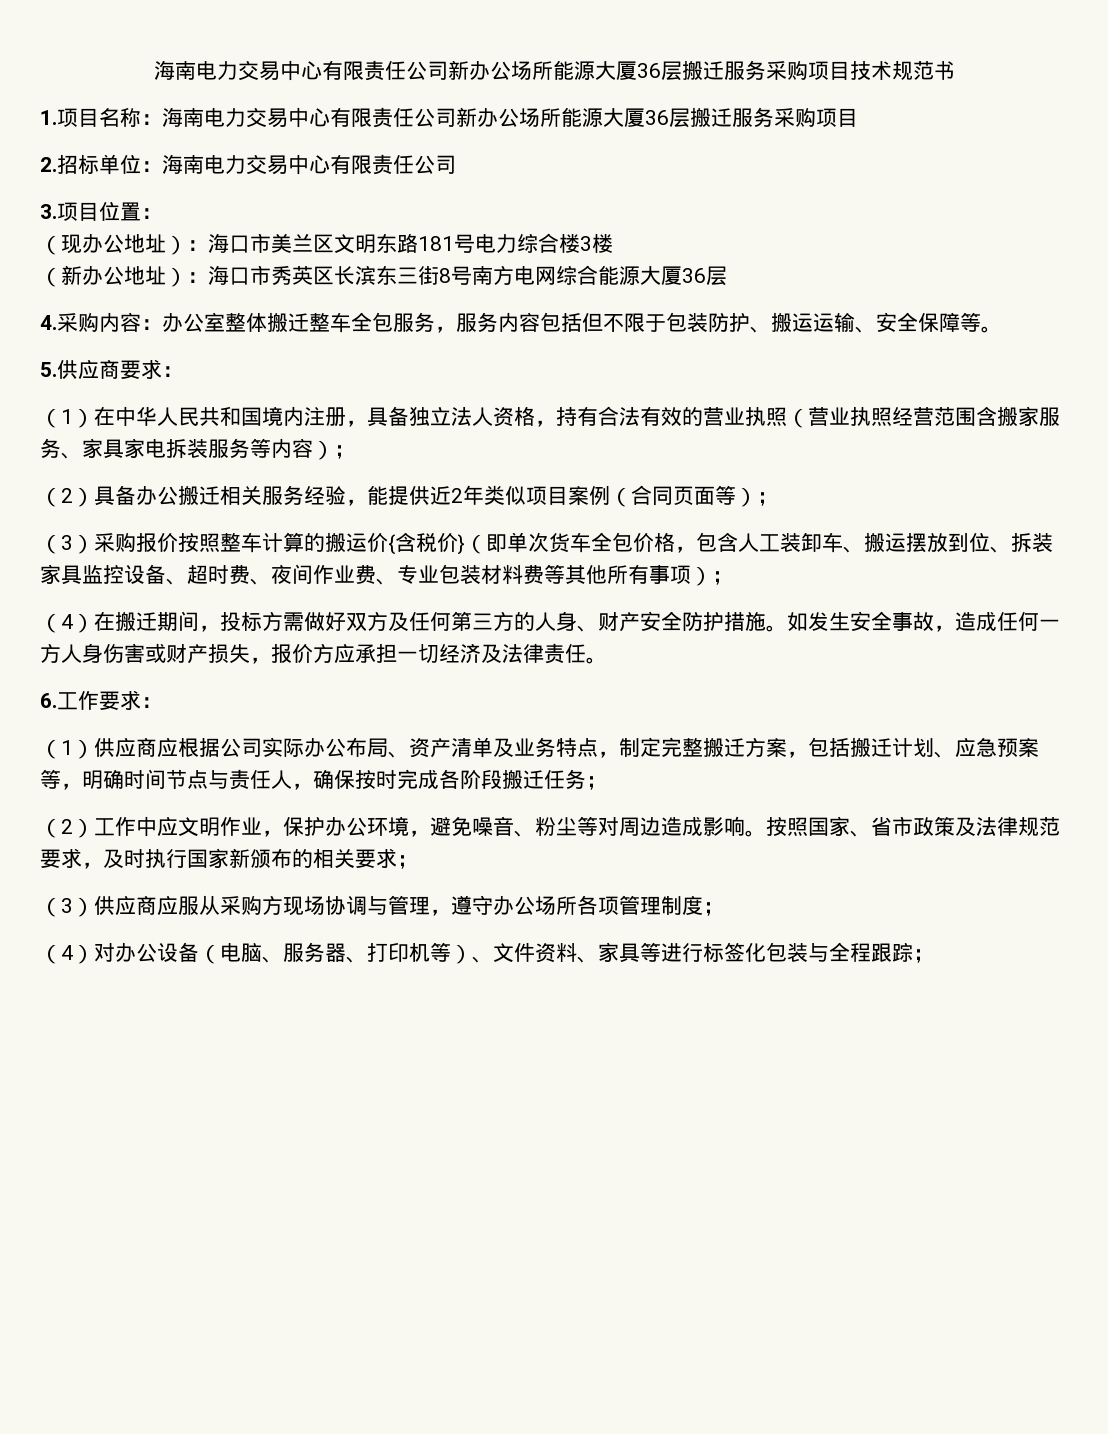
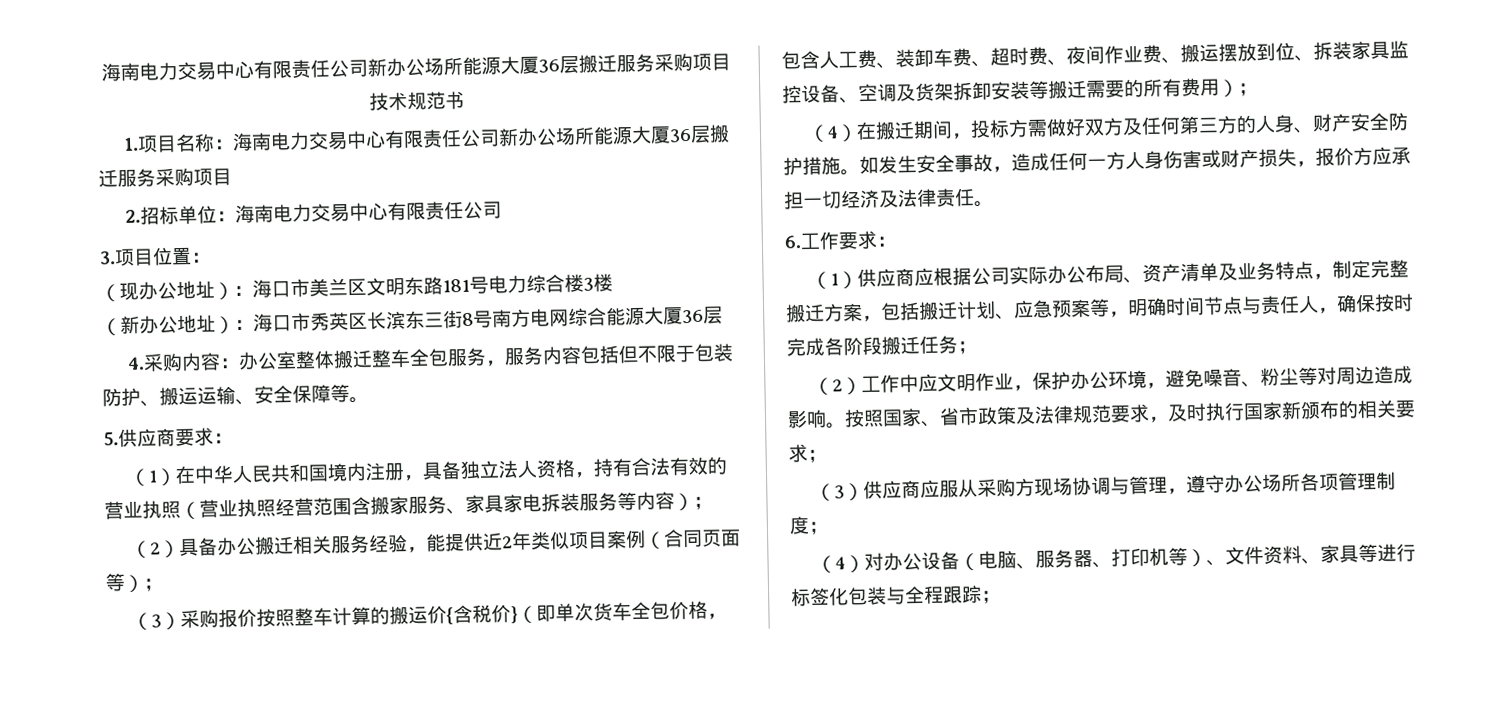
[780,532,843,553] 装卸车 -> [857,44,1162,69] 费、装卸车费、超时费、夜间作业费
[187,564,691,585] 超时费、夜间作业费、专业包装材料费等其他所有事项 -> [858,77,1220,103] 空调及货架拆卸安装等搬迁需要的所有费用

